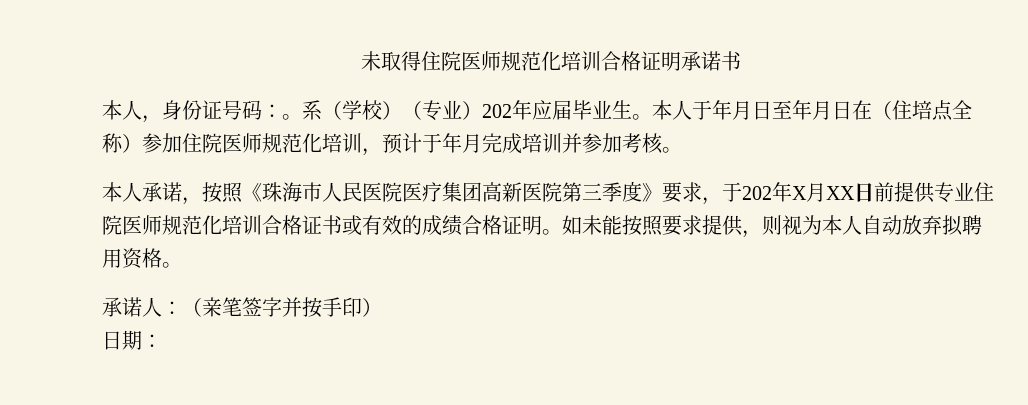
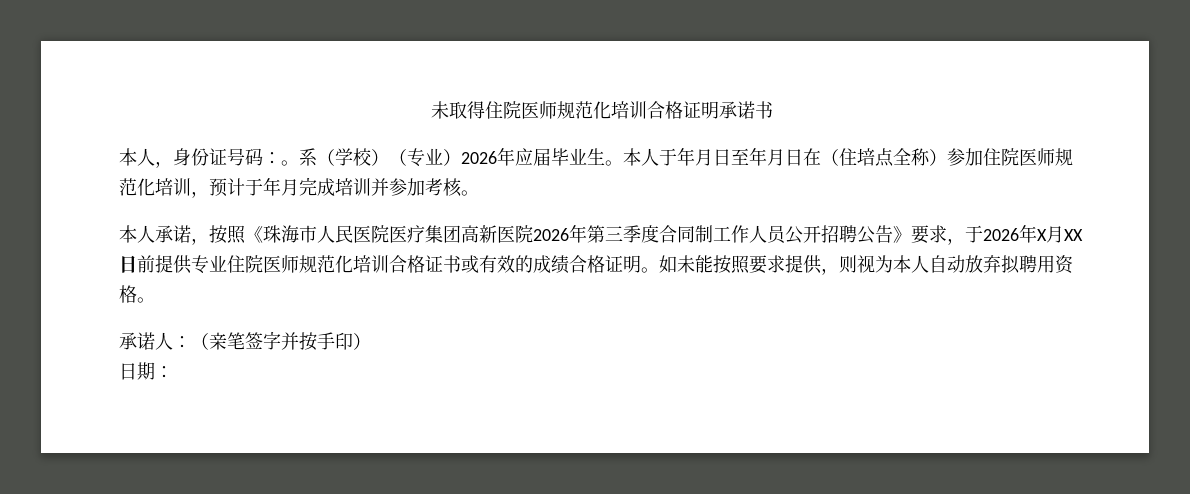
[482,104,512,118] 202 -> [461,151,497,164] 2026
(562, 192) none -> [533,224,587,243] 2026年
(642, 191) none -> [659,225,893,244] 合同制工作人员公开招聘公告
[742,186,772,200] 202 -> [983,228,1019,241] 2026

